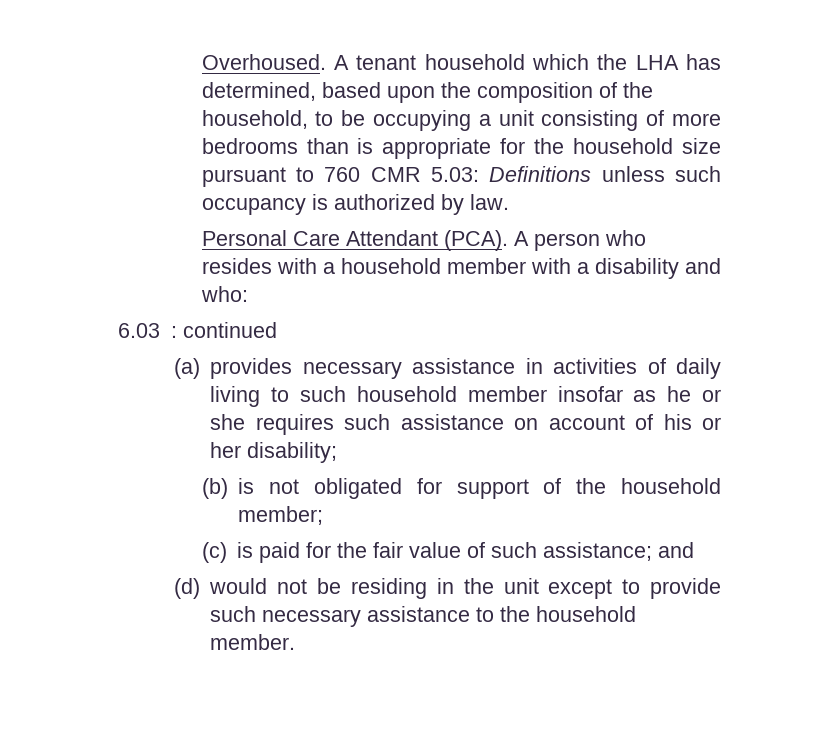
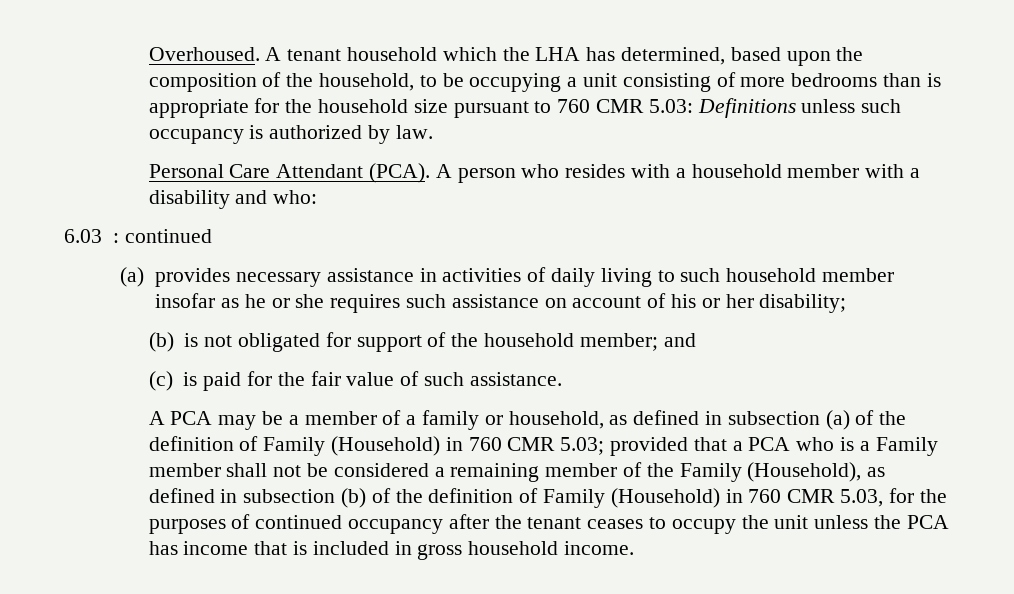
(324, 515) none -> [663,333,696,347] and
[543,542,695,561] [173,578,722,599] [210,606,637,627] [210,634,296,650] assistance; and // (d) would not be residing in the unit except to provide such necessary assistance to the household member. -> [469,372,562,386] [148,410,907,430] [148,436,938,456] [148,462,886,482] [148,488,947,508] [148,514,949,534] [148,541,634,560] assistance. // A PCA may be a member of a family or household, as defined in subsection (a) of the definition of Family (Household) in 760 CMR 5.03; provided that a PCA who is a Family member shall not be considered a remaining member of the Family (Household), as defined in subsection (b) of the definition of Family (Household) in 760 CMR 5.03, for the purposes of continued occupancy after the tenant ceases to occupy the unit unless the PCA has income that is included in gross household income.

